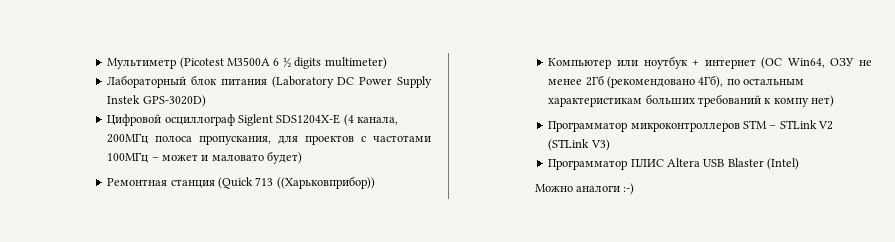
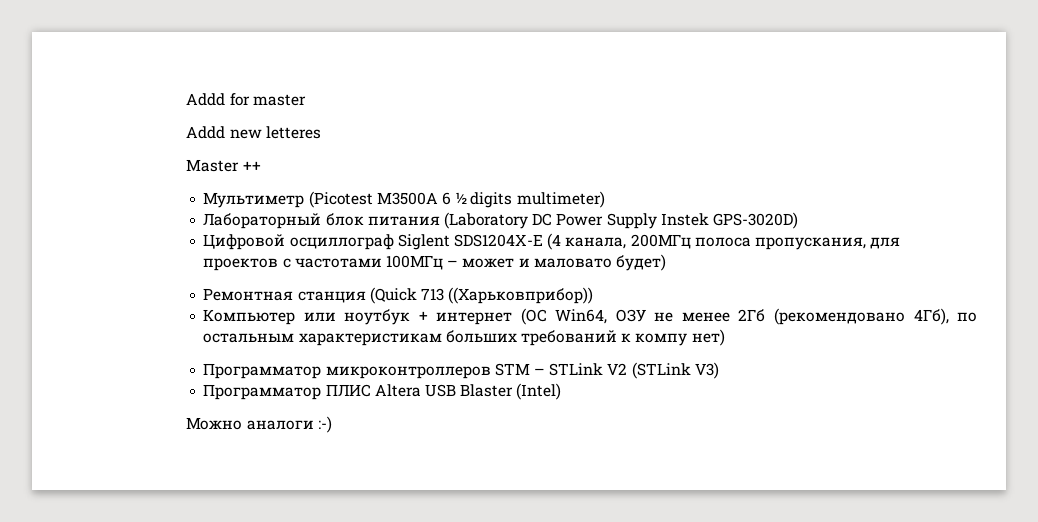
(107, 63) none -> [186,93,306,106] [186,126,321,139] [186,159,261,172] Addd for master // Addd new letteres // Master ++ //

